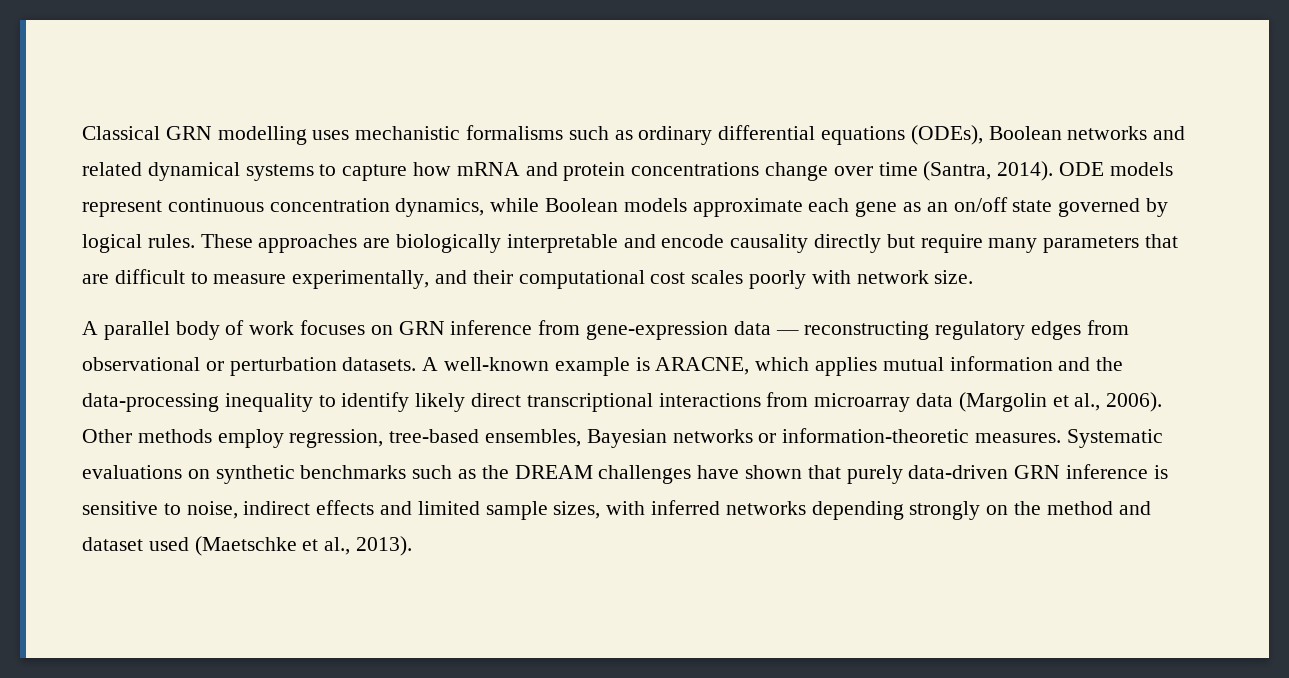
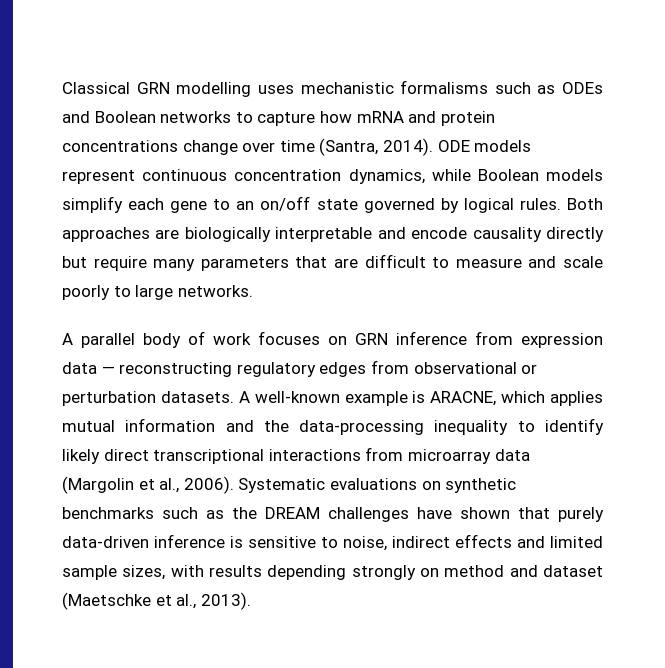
[638,125,1186,145] [82,162,314,181] ordinary differential equations (ODEs), Boolean networks and related dynamical systems -> [562,82,603,94] [62,111,232,123] ODEs and Boolean networks
[692,198,803,217] approximate -> [62,196,123,213] simplify
[903,202,922,212] as -> [213,199,231,210] to
[200,234,253,248] These -> [566,198,603,210] Both
[292,270,974,289] experimentally, and their computational cost scales poorly with network size. -> [528,256,604,268] [62,285,253,300] and scale poorly to large networks.
[586,321,729,340] gene-expression -> [521,333,603,348] expression
[82,428,1062,448] Other methods employ regression, tree-based ensembles, Bayesian networks or information-theoretic measures. -> (234, 485) none
[1014,465,1061,479] GRN -> (149, 542) none
[651,500,806,515] inferred networks -> [208,565,262,577] results
[1014,501,1042,515] the -> (439, 572) none
[148,537,189,551] used -> (603, 571) none

